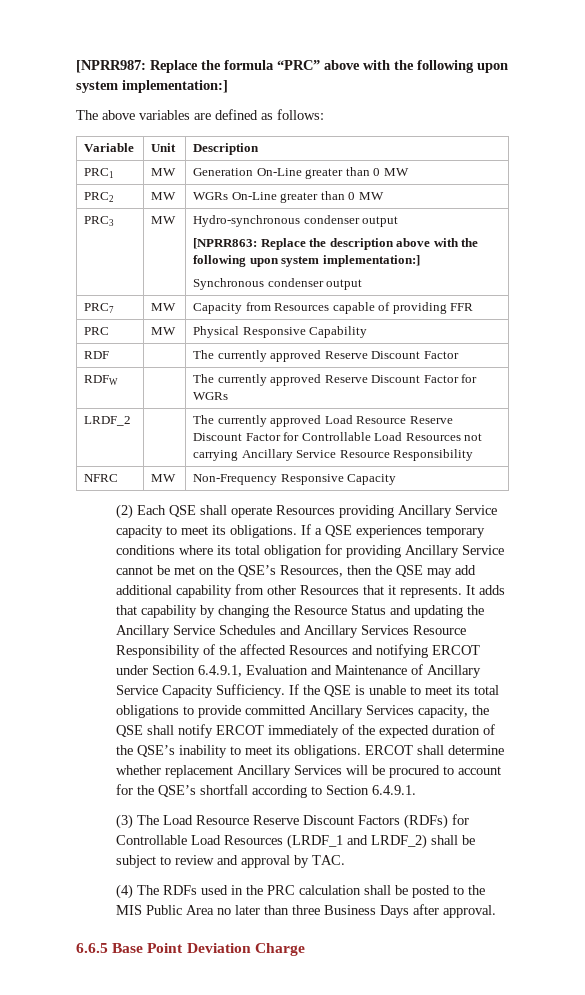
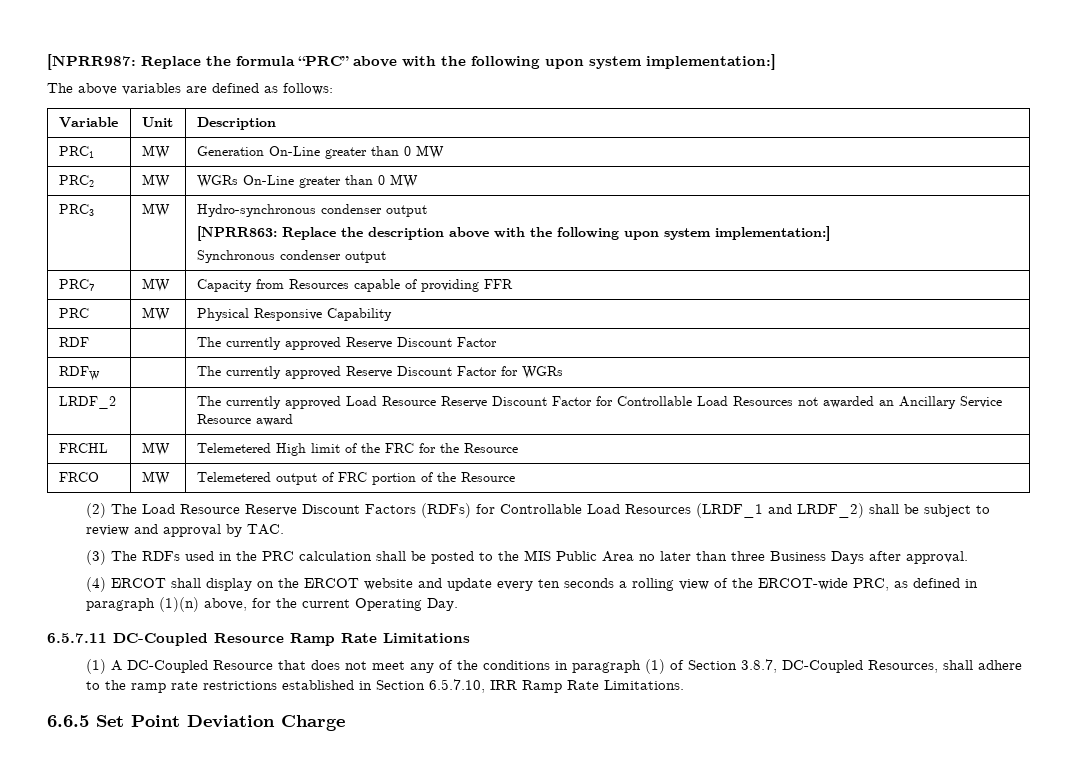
[193,450,239,461] carrying -> [822,396,894,408] awarded an
[393,449,474,461] [84,474,119,482] [151,474,177,482] [193,474,397,485] [116,504,498,519] [116,524,486,538] [116,544,505,558] [116,565,477,578] [116,584,506,598] [116,605,485,618] [116,625,467,638] [116,644,481,658] [116,664,482,678] [116,684,500,698] [116,705,490,718] [116,724,496,738] [116,745,505,758] [116,765,502,778] [116,784,417,798] [116,814,134,829] Responsibility // NFRC | MW | Non-Frequency Responsive Capacity // (2) Each QSE shall operate Resources providing Ancillary Service capacity to meet its obligations. If a QSE experiences temporary conditions where its total obligation for providing Ancillary Service cannot be met on the QSE’s Resources, then the QSE may add additional capability from other Resources that it represents. It adds that capability by changing the Resource Status and updating the Ancillary Service Schedules and Ancillary Services Resource Responsibility of the affected Resources and notifying ERCOT under Section 6.4.9.1, Evaluation and Maintenance of Ancillary Service Capacity Sufficiency. If the QSE is unable to meet its total obligations to provide committed Ancillary Services capacity, the QSE shall notify ERCOT immediately of the expected duration of the QSE’s inability to meet its obligations. ERCOT shall determine whether replacement Ancillary Services will be procured to account for the QSE’s shortfall according to Section 6.4.9.1. // (3) -> [255,414,293,426] [58,443,108,453] [141,442,170,456] [196,443,518,456] [58,472,99,482] [141,471,170,485] [196,472,515,485] [86,503,107,518] award // FRCHL | MW | Telemetered High limit of the FRC for the Resource // FRCO | MW | Telemetered output of FRC portion of the Resource // (2)
[116,884,134,899] (4) -> [86,550,107,565] (3)
(497, 911) none -> [86,577,979,592] [86,597,459,612] [47,633,470,646] [86,659,1023,674] [86,679,685,693] // (4) ERCOT shall display on the ERCOT website and update every ten seconds a rolling view of the ERCOT-wide PRC, as defined in paragraph (1)(n) above, for the current Operating Day. // 6.5.7.11 DC-Coupled Resource Ramp Rate Limitations // (1) A DC-Coupled Resource that does not meet any of the conditions in paragraph (1) of Section 3.8.7, DC-Coupled Resources, shall adhere to the ramp rate restrictions established in Section 6.5.7.10, IRR Ramp Rate Limitations.
[112,943,144,953] Base -> [96,715,124,727] Set

